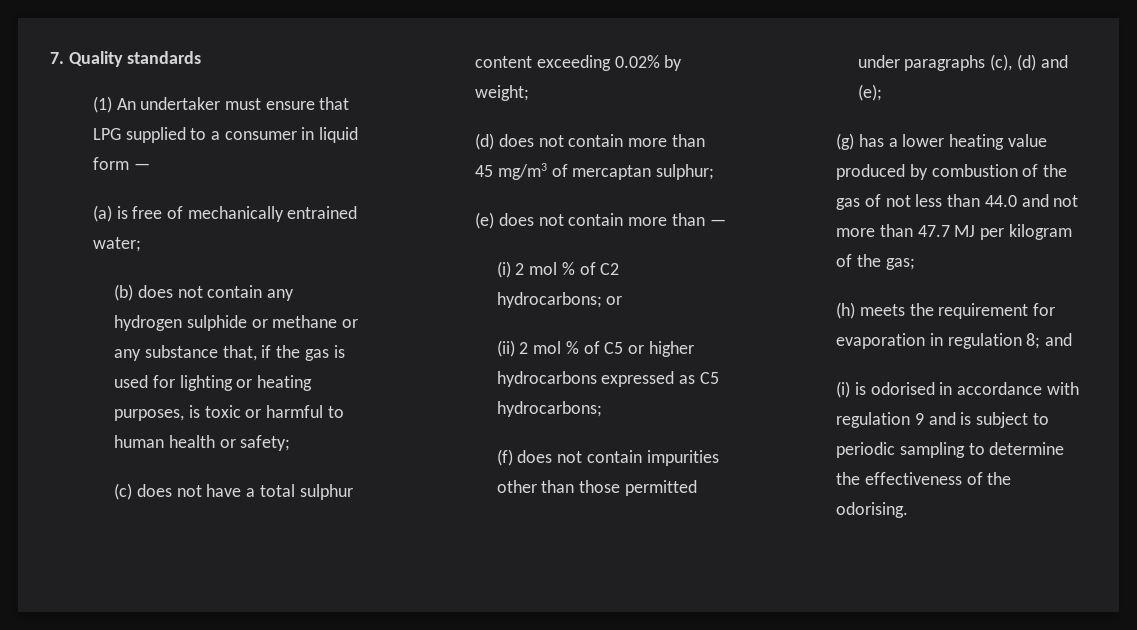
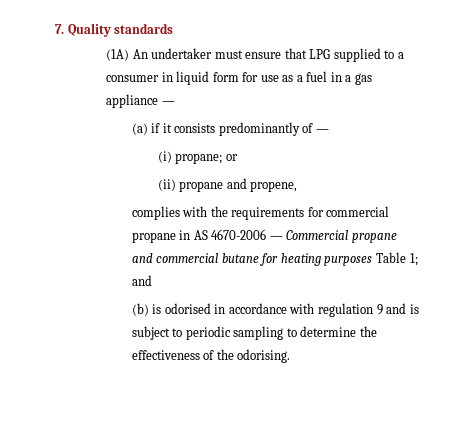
[92,96,112,113] (1) -> [106,49,130,61] (1A)
[133,163,150,170] [92,205,358,222] [92,237,141,252] [114,284,295,301] [114,315,359,331] [114,345,345,361] [114,375,313,391] [114,405,344,421] [114,435,291,451] [114,483,353,500] [475,55,683,71] [475,85,530,101] [475,133,705,150] [475,163,715,180] [475,212,726,229] [496,261,620,278] [496,292,623,308] [496,340,694,357] [496,371,719,387] [496,401,602,417] [496,449,719,466] [496,480,697,496] [857,54,1068,71] [857,84,882,101] [836,133,1047,150] [836,164,1068,180] [836,194,1079,210] [836,224,1072,240] [836,254,915,270] [836,302,1056,319] [836,333,1041,349] — // (a) is free of mechanically entrained water; // (b) does not contain any hydrogen sulphide or methane or any substance that, if the gas is used for lighting or heating purposes, is toxic or harmful to human health or safety; // (c) does not have a total sulphur content exceeding 0.02% by weight; // (d) does not contain more than 45 mg/m3 of mercaptan sulphur; // (e) does not contain more than — // (i) 2 mol % of C2 hydrocarbons; or // (ii) 2 mol % of C5 or higher hydrocarbons expressed as C5 hydrocarbons; // (f) does not contain impurities other than those permitted under paragraphs (c), (d) and (e); // (g) has a lower heating value produced by combustion of the gas of not less than 44.0 and not more than 47.7 MJ per kilogram of the gas; // (h) meets the requirement for evaporation in regulation 8; -> [242,71,372,85] [106,94,175,108] [131,122,329,136] [157,151,238,164] [157,178,298,192] [131,206,390,220] [131,229,397,243] [131,252,418,266] for use as a fuel in a gas appliance — // (a) if it consists predominantly of — // (i) propane; or // (ii) propane and propene, // complies with the requirements for commercial propane in AS 4670-2006 — Commercial propane and commercial butane for heating purposes Table 1;
[836,381,851,398] (i) -> [131,303,149,316] (b)

